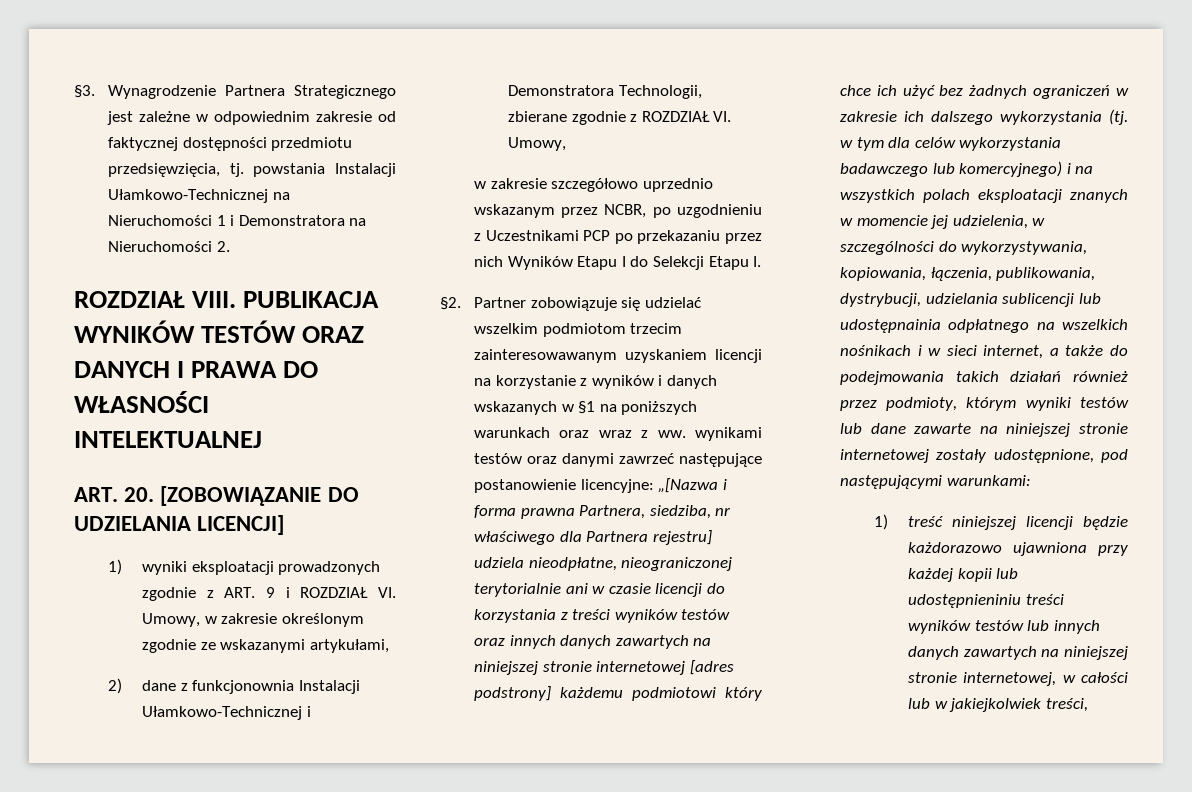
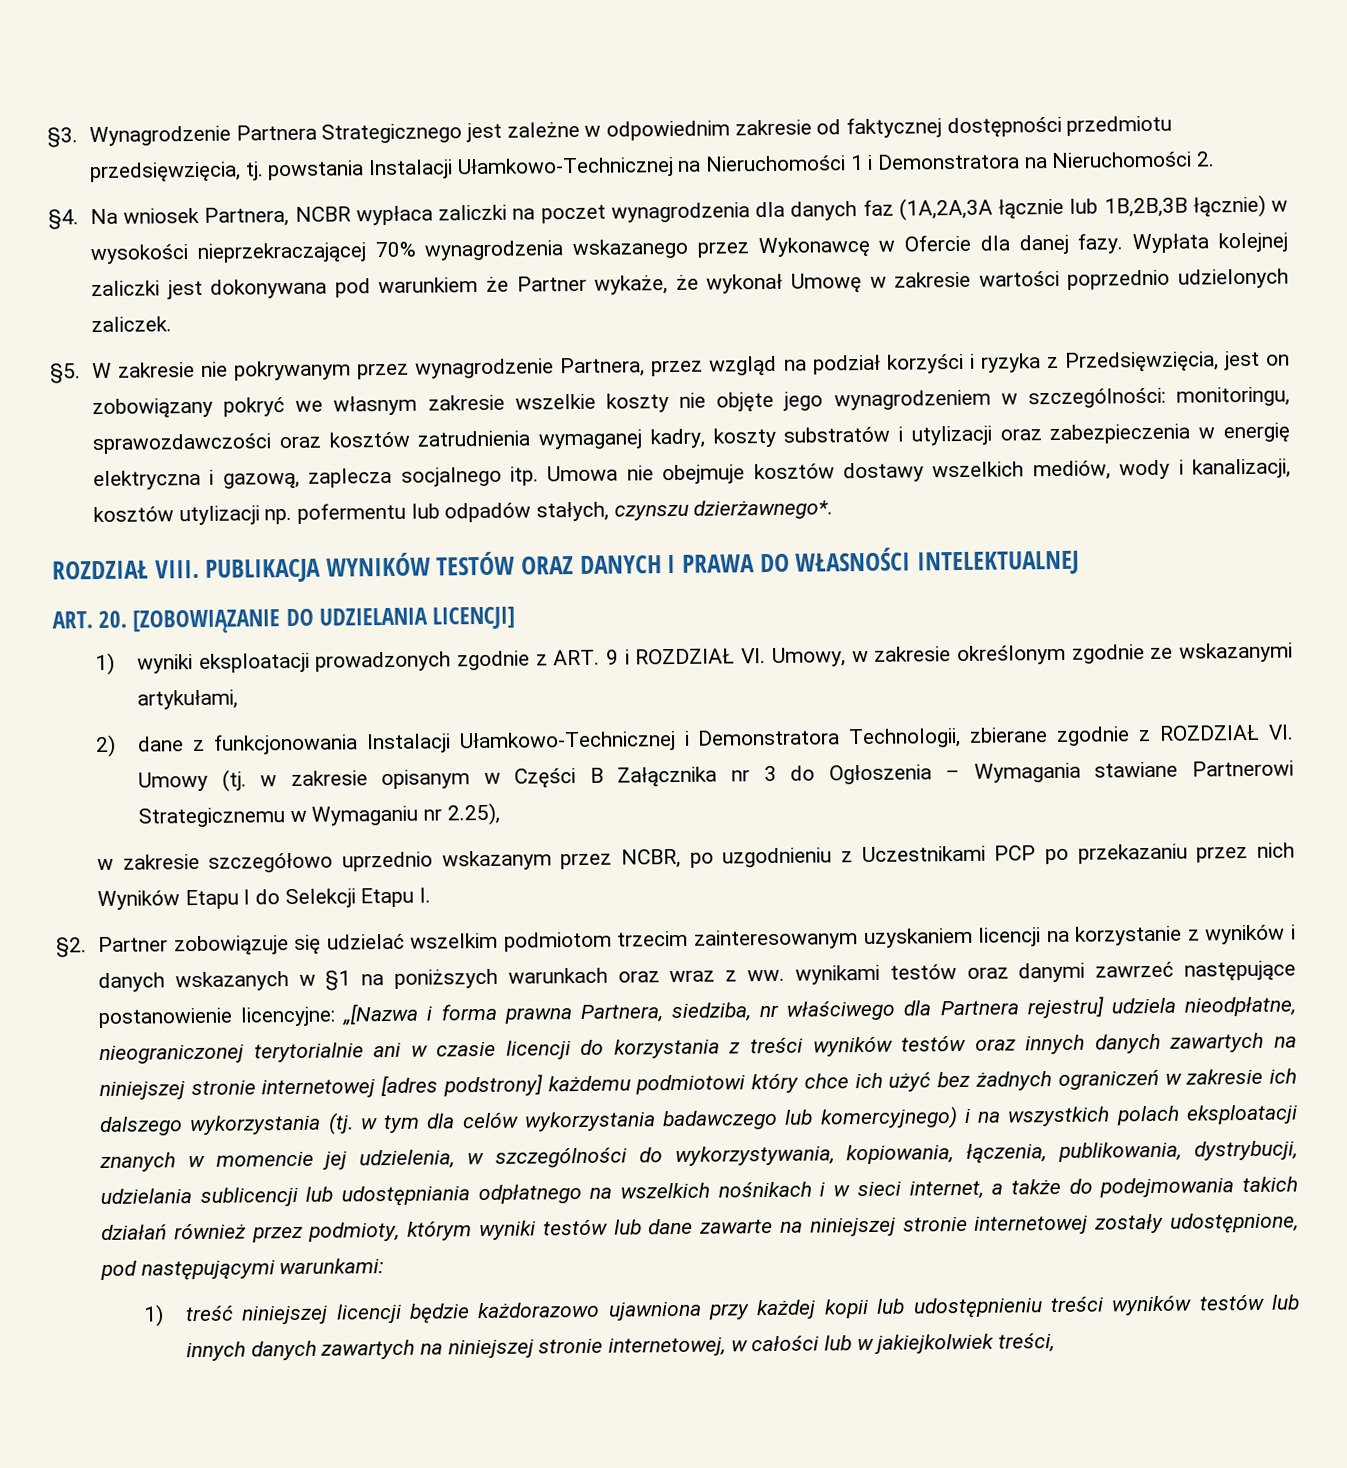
(230, 246) none -> [48,194,1289,230] [89,232,1289,265] [90,268,1289,300] [90,316,172,333] [50,350,1291,384] [91,386,1290,419] [91,422,1291,455] [92,458,1291,491] [92,499,834,526] // §4. Na wniosek Partnera, NCBR wypłaca zaliczki na poczet wynagrodzenia dla danych faz (1A,2A,3A łącznie lub 1B,2B,3B łącznie) w wysokości nieprzekraczającej 70% wynagrodzenia wskazanego przez Wykonawcę w Ofercie dla danej fazy. Wypłata kolejnej zaliczki jest dokonywana pod warunkiem że Partner wykaże, że wykonał Umowę w zakresie wartości poprzednio udzielonych zaliczek. // §5. W zakresie nie pokrywanym przez wynagrodzenie Partnera, przez wzgląd na podział korzyści i ryzyka z Przedsięwzięcia, jest on zobowiązany pokryć we własnym zakresie wszelkie koszty nie objęte jego wynagrodzeniem w szczególności: monitoringu, sprawozdawczości oraz kosztów zatrudnienia wymaganej kadry, koszty substratów i utylizacji oraz zabezpieczenia w energię elektryczna i gazową, zaplecza socjalnego itp. Umowa nie obejmuje kosztów dostawy wszelkich mediów, wody i kanalizacji, kosztów utylizacji np. pofermentu lub odpadów stałych, czynszu dzierżawnego*.
[192,680,295,694] funkcjonownia -> [212,733,358,755] funkcjonowania
[507,137,566,151] Umowy, -> [137,760,1294,792] [137,802,500,828] Umowy (tj. w zakresie opisanym w Części B Załącznika nr 3 do Ogłoszenia – Wymagania stawiane Partnerowi Strategicznemu w Wymaganiu nr 2.25),
[473,349,617,363] zainteresowawanym -> [693,929,858,950] zainteresowanym
[839,319,941,333] udostępnainia -> [341,1185,471,1207] udostępniania
[907,594,1021,608] udostępnieniniu -> [912,1297,1043,1319] udostępnieniu

